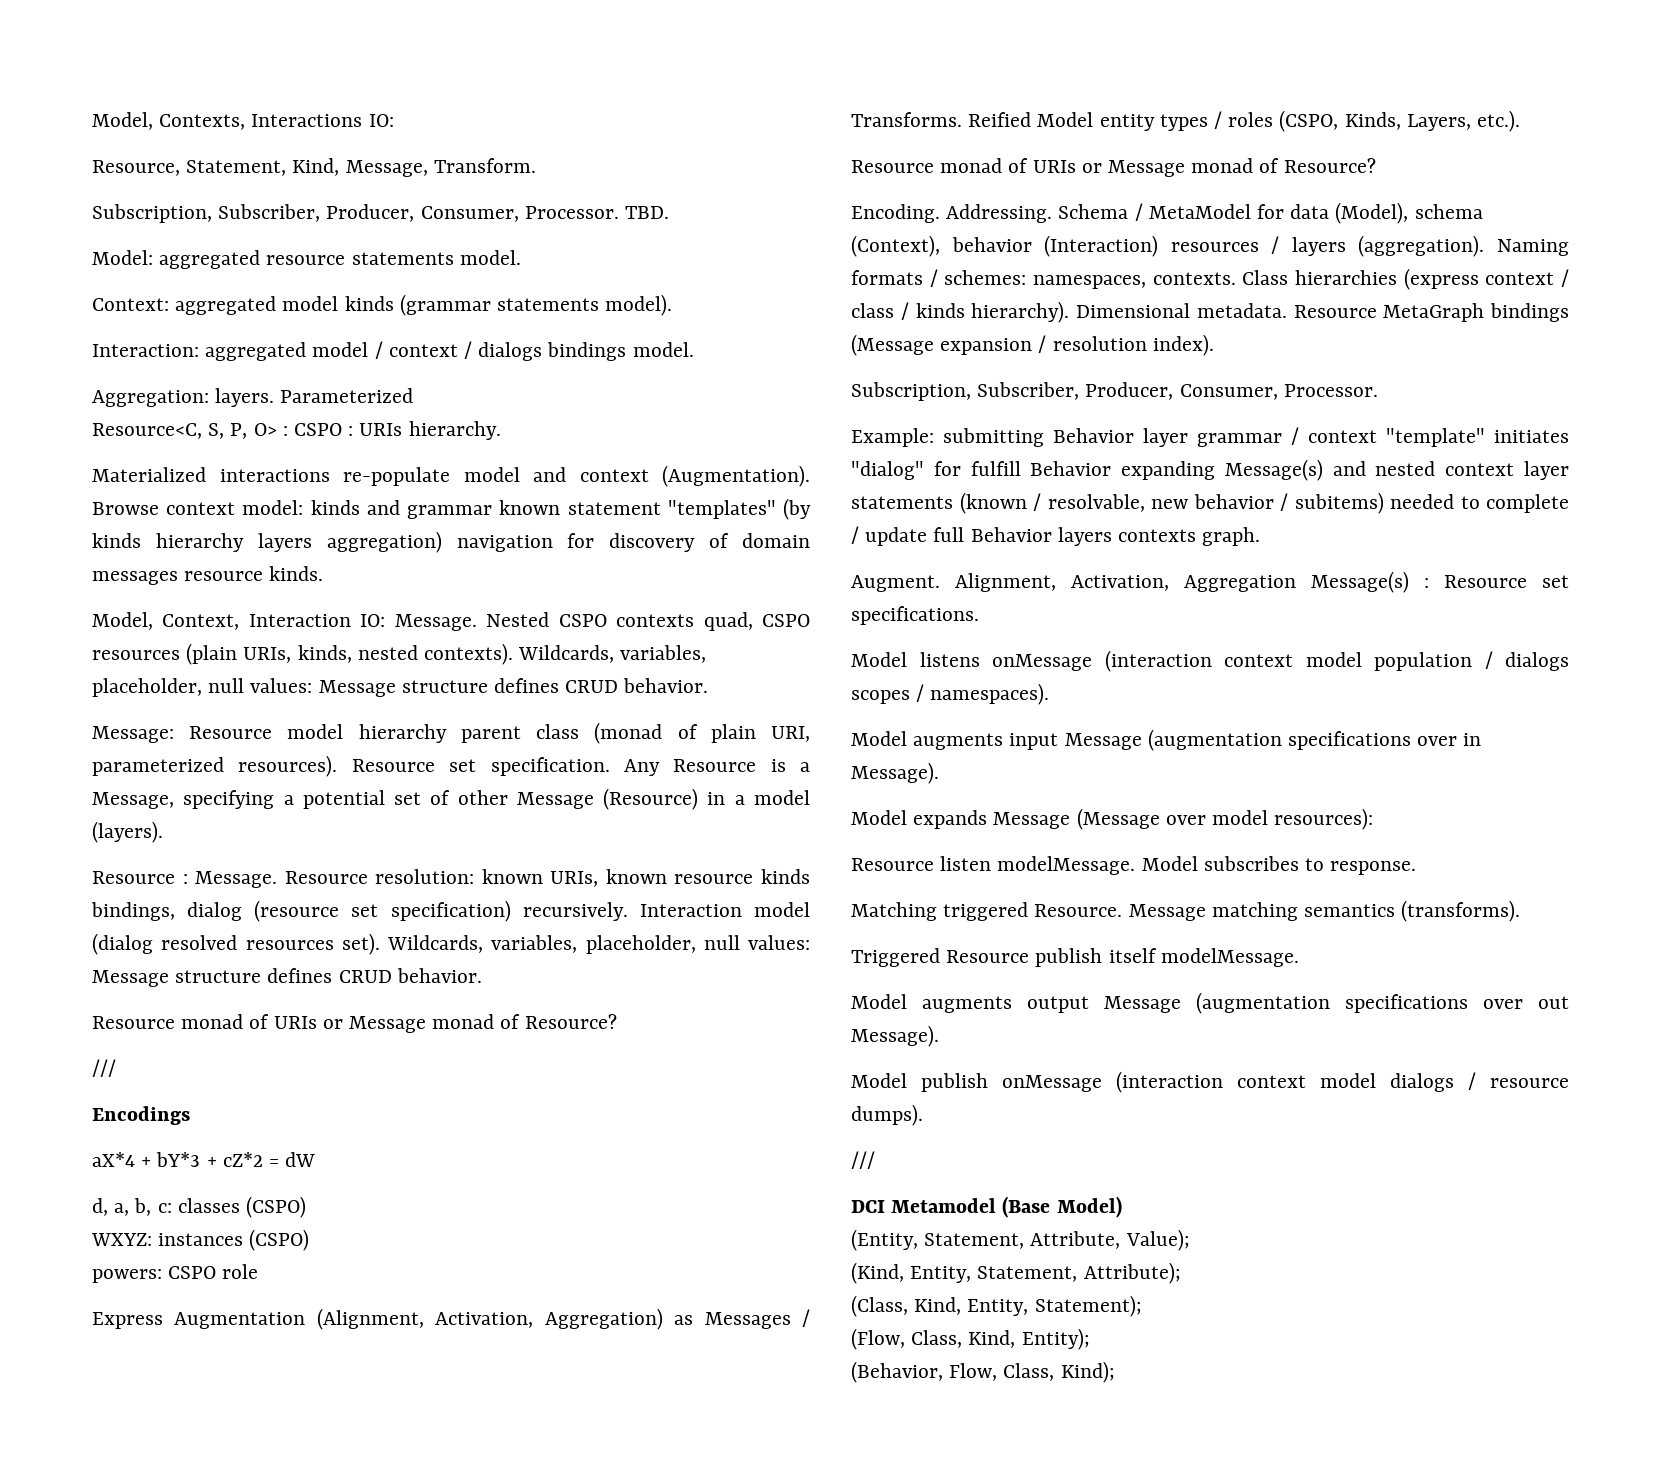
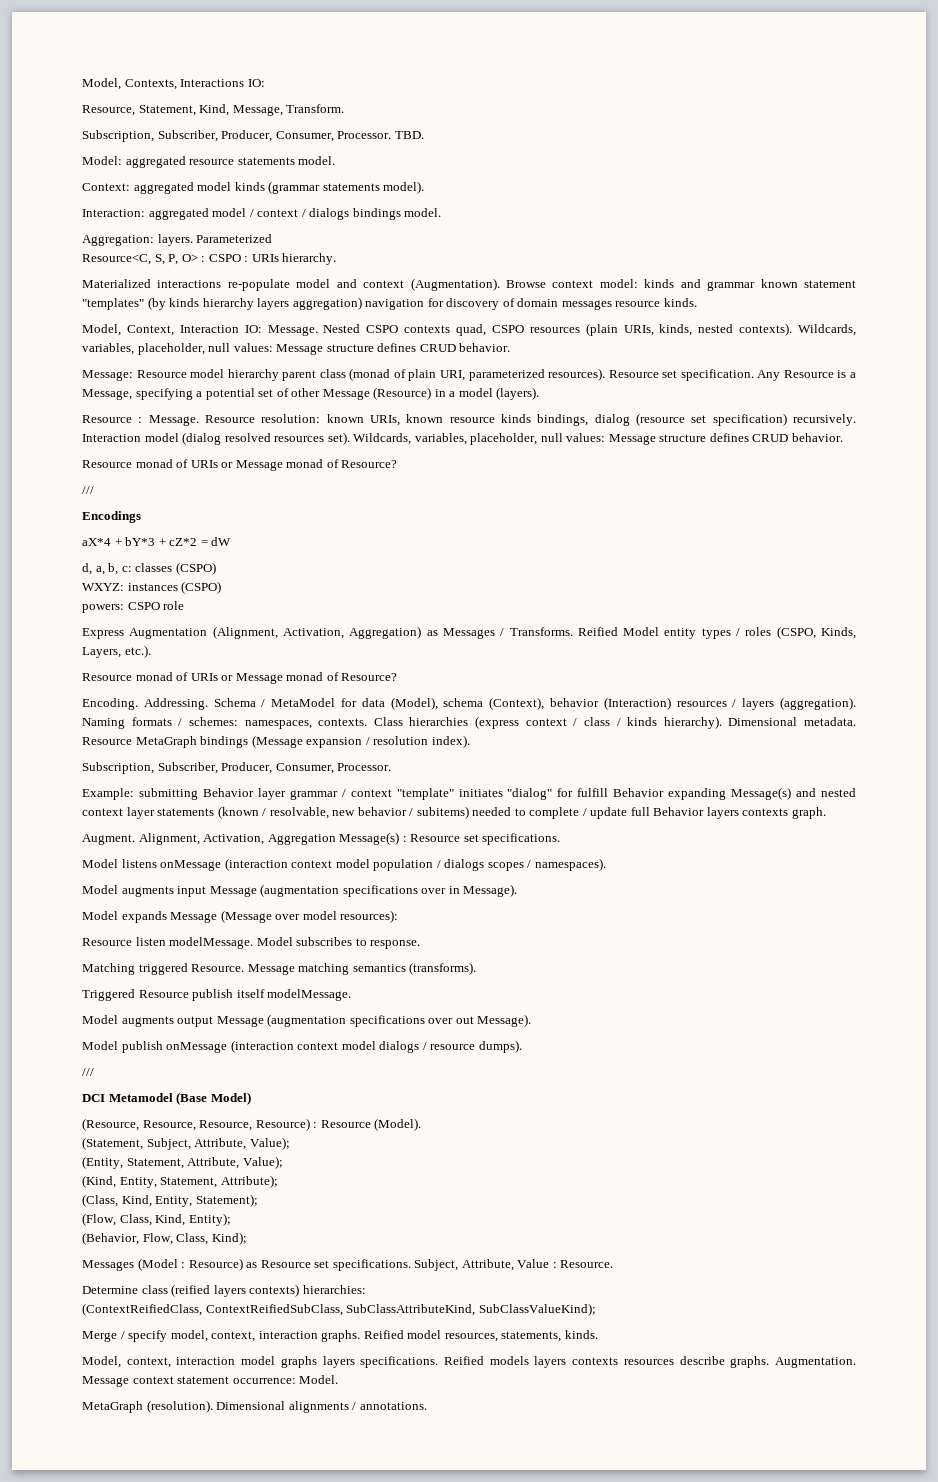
(1122, 1207) none -> [82,1118,422,1131] [82,1137,290,1150] // (Resource, Resource, Resource, Resource) : Resource (Model). // (Statement, Subject, Attribute, Value);
(1115, 1372) none -> [82,1258,614,1271] [82,1284,366,1297] [82,1303,596,1316] [82,1330,598,1342] [82,1356,856,1368] [82,1375,339,1387] [82,1400,427,1413] // Messages (Model : Resource) as Resource set specifications. Subject, Attribute, Value : Resource. // Determine class (reified layers contexts) hierarchies: // (ContextReifiedClass, ContextReifiedSubClass, SubClassAttributeKind, SubClassValueKind); // Merge / specify model, context, interaction graphs. Reified model resources, statements, kinds. // Model, context, interaction model graphs layers specifications. Reified models layers contexts resources describe graphs. Augmentation. Message context statement occurrence: Model. // MetaGraph (resolution). Dimensional alignments / annotations.

